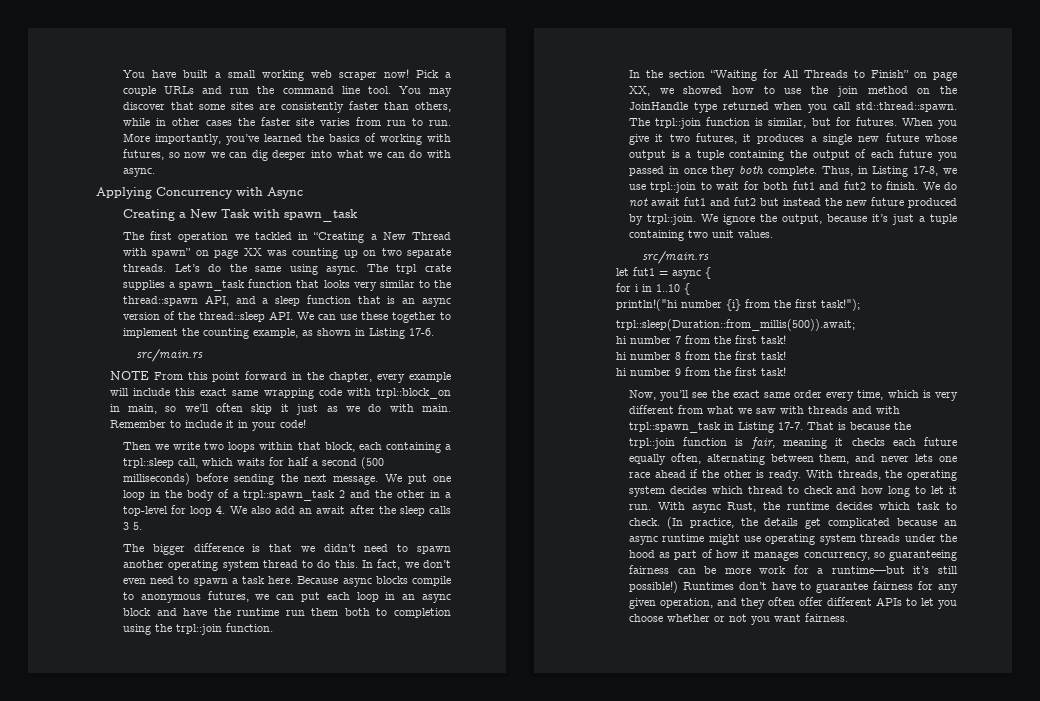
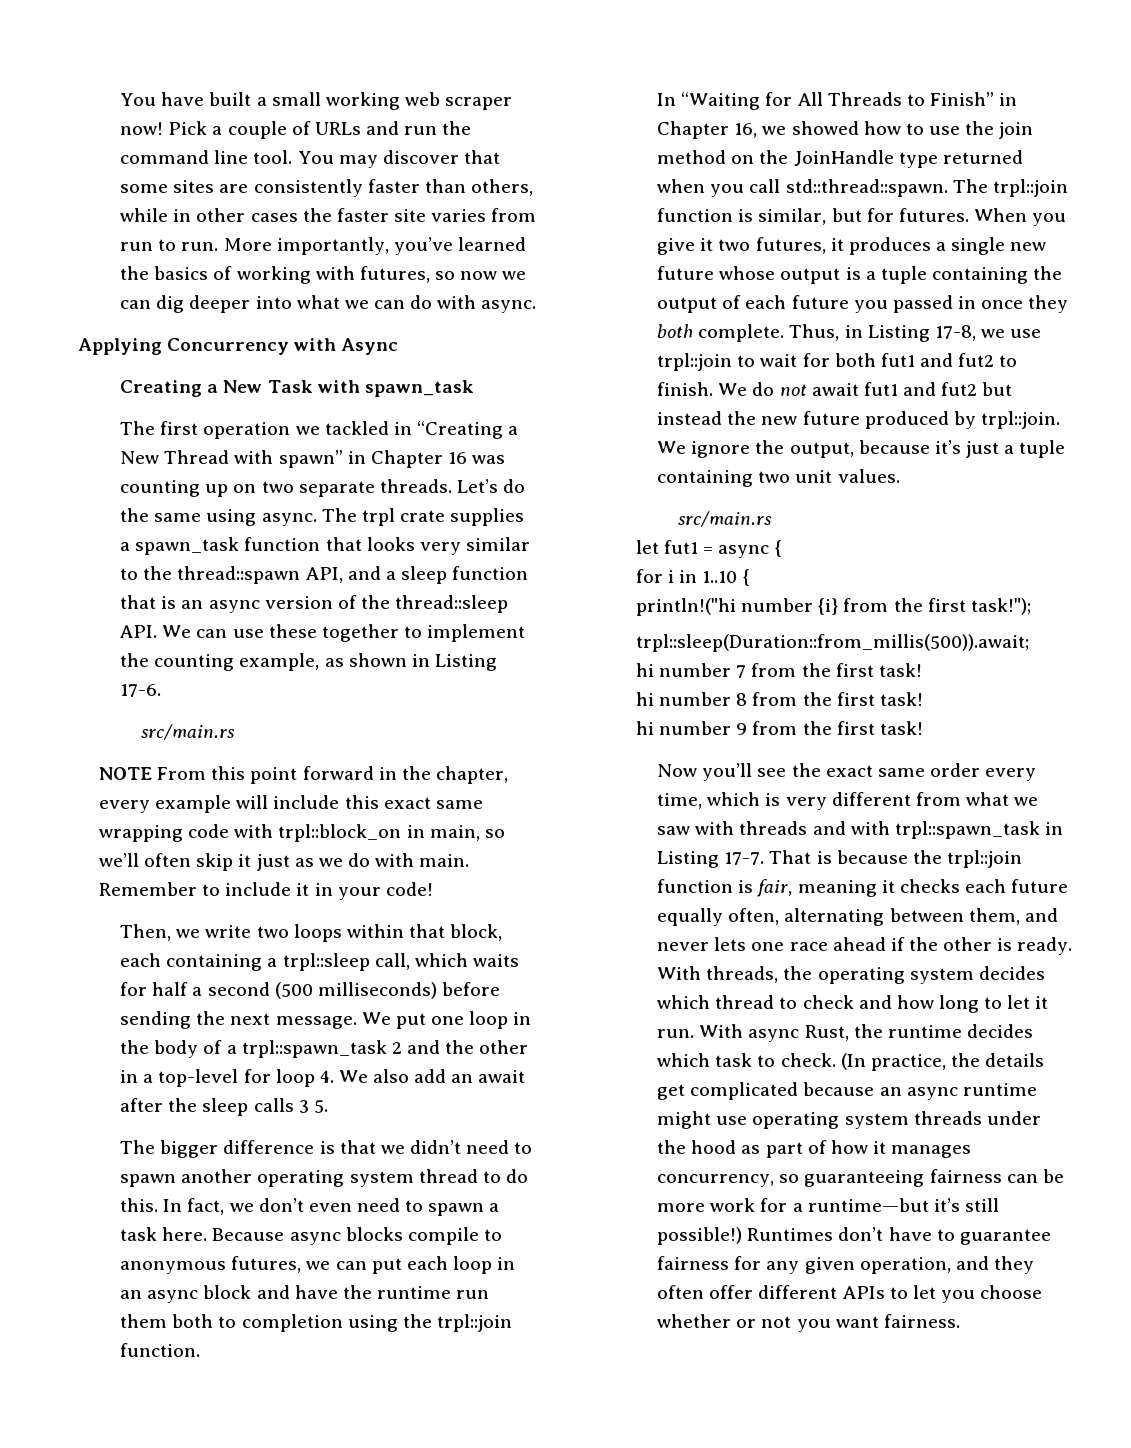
(156, 91) none -> [291,121,311,135] of
[195,248,262,259] on page XX -> [347,450,467,468] in Chapter 16
[122,442,151,450] Then -> [120,924,172,941] Then,
[645,70,705,78] the section -> (677, 99) none
[914,71,957,81] [628,86,650,96] on page XX, -> [999,93,1018,106] [657,121,758,139] in Chapter 16,
[628,390,656,400] Now, -> [657,764,698,777] Now

